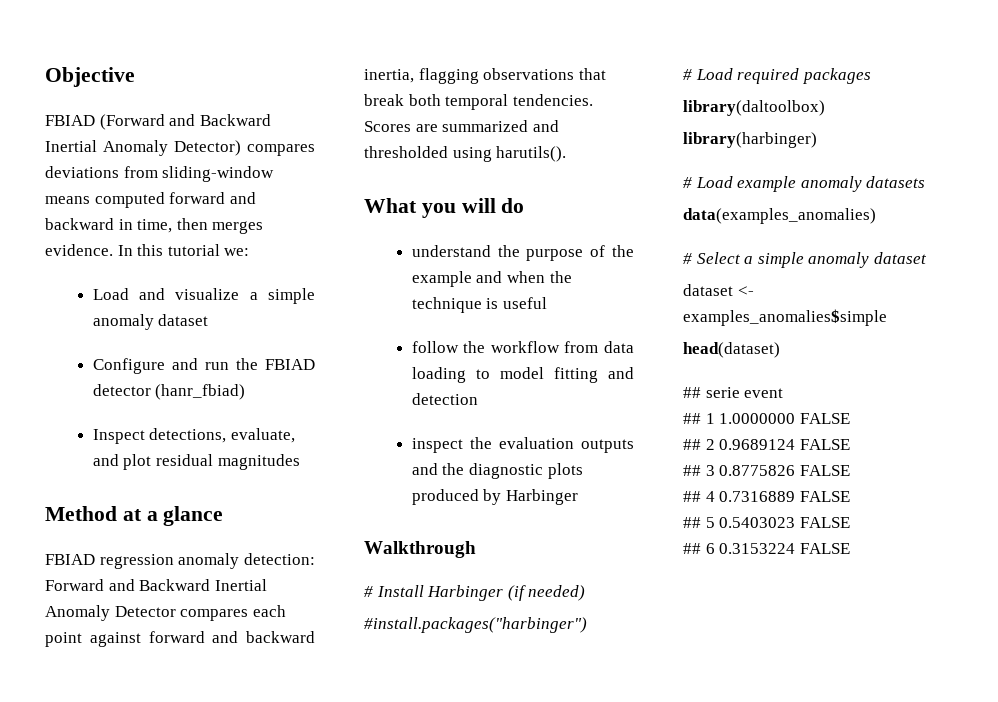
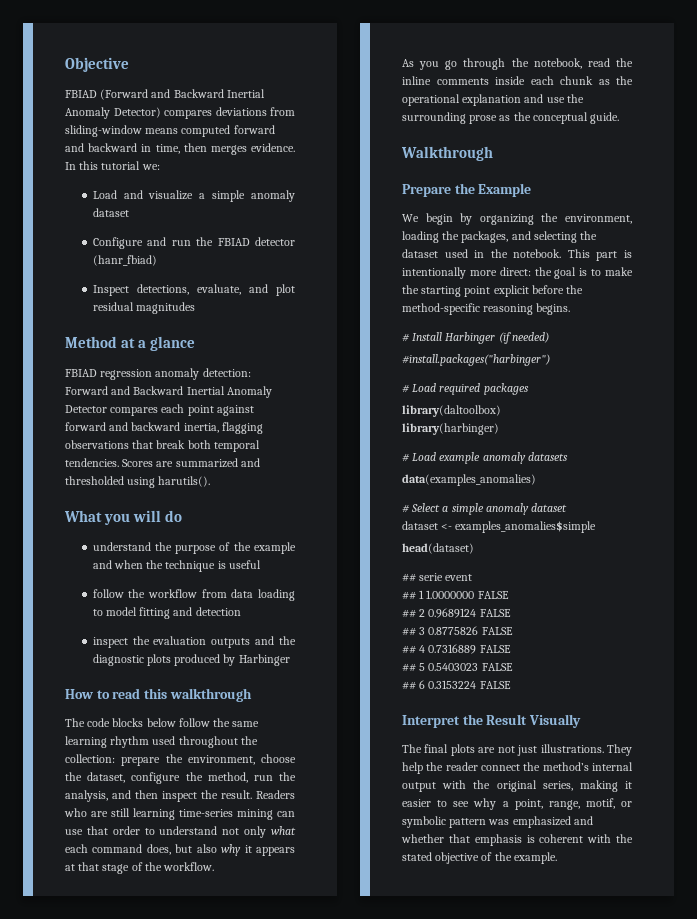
[364,541,476,558] Walkthrough -> [65,688,252,702] [65,718,260,727] [65,736,258,748] [65,754,296,766] [65,772,296,784] [65,790,295,802] [64,808,295,820] [65,826,296,838] [65,844,295,856] [65,862,215,874] [402,58,633,70] [402,76,633,85] [402,94,584,106] [402,112,620,124] [401,146,493,161] [402,183,532,197] [402,213,632,225] [402,231,598,243] [402,249,632,261] [402,267,633,279] [402,285,584,297] [402,303,571,315] How to read this walkthrough // The code blocks below follow the same learning rhythm used throughout the collection: prepare the environment, choose the dataset, configure the method, run the analysis, and then inspect the result. Readers who are still learning time-series mining can use that order to understand not only what each command does, but also why it appears at that stage of the workflow. // As you go through the notebook, read the inline comments inside each chunk as the operational explanation and use the surrounding prose as the conceptual guide. // Walkthrough // Prepare the Example // We begin by organizing the environment, loading the packages, and selecting the dataset used in the notebook. This part is intentionally more direct: the goal is to make the starting point explicit before the method-specific reasoning begins.
(850, 548) none -> [402,714,581,728] [402,744,632,756] [402,762,633,774] [402,780,632,792] [402,798,632,810] [402,816,593,828] [401,834,633,846] [402,852,557,864] // Interpret the Result Visually // The final plots are not just illustrations. They help the reader connect the method’s internal output with the original series, making it easier to see why a point, range, motif, or symbolic pattern was emphasized and whether that emphasis is coherent with the stated objective of the example.

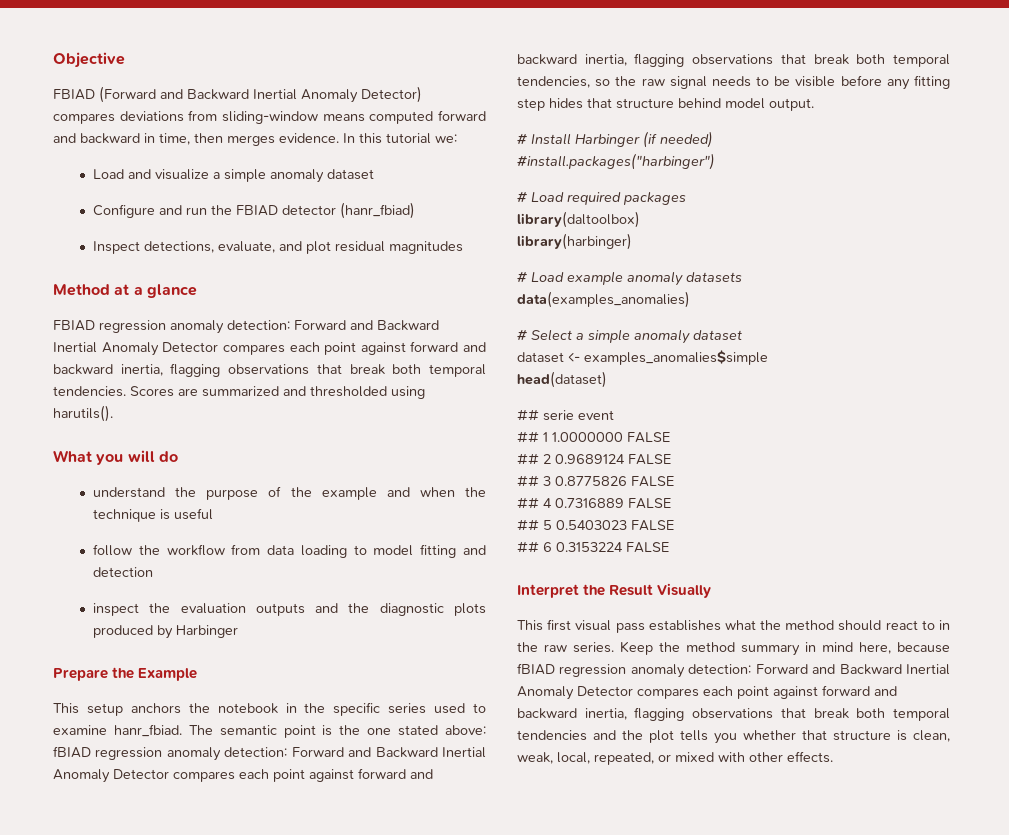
[65,688,252,702] [65,718,260,727] [65,736,258,748] [65,754,296,766] [65,772,296,784] [65,790,295,802] [64,808,295,820] [65,826,296,838] [65,844,295,856] [65,862,215,874] [402,58,633,70] [402,76,633,85] [402,94,584,106] [402,112,620,124] [401,146,493,161] [402,183,532,197] [402,213,632,225] [402,231,598,243] [402,249,632,261] [402,267,633,279] [402,285,584,297] [402,303,571,315] How to read this walkthrough // The code blocks below follow the same learning rhythm used throughout the collection: prepare the environment, choose the dataset, configure the method, run the analysis, and then inspect the result. Readers who are still learning time-series mining can use that order to understand not only what each command does, but also why it appears at that stage of the workflow. // As you go through the notebook, read the inline comments inside each chunk as the operational explanation and use the surrounding prose as the conceptual guide. // Walkthrough // Prepare the Example // We begin by organizing the environment, loading the packages, and selecting the dataset used in the notebook. This part is intentionally more direct: the goal is to make the starting point explicit before the method-specific reasoning begins. -> [53,667,198,681] [53,702,486,716] [53,724,487,738] [53,746,486,761] [53,768,433,783] [517,53,950,67] [517,75,950,90] [517,98,814,111] Prepare the Example // This setup anchors the notebook in the specific series used to examine hanr_fbiad. The semantic point is the one stated above: fBIAD regression anomaly detection: Forward and Backward Inertial Anomaly Detector compares each point against forward and backward inertia, flagging observations that break both temporal tendencies, so the raw signal needs to be visible before any fitting step hides that structure behind model output.
[402,744,632,756] [402,762,633,774] [402,780,632,792] [402,798,632,810] [402,816,593,828] [401,834,633,846] [402,852,557,864] The final plots are not just illustrations. They help the reader connect the method’s internal output with the original series, making it easier to see why a point, range, motif, or symbolic pattern was emphasized and whether that emphasis is coherent with the stated objective of the example. -> [517,619,950,633] [517,641,950,656] [517,663,950,678] [517,685,897,700] [517,707,950,721] [517,730,950,744] [517,751,833,765] This first visual pass establishes what the method should react to in the raw series. Keep the method summary in mind here, because fBIAD regression anomaly detection: Forward and Backward Inertial Anomaly Detector compares each point against forward and backward inertia, flagging observations that break both temporal tendencies and the plot tells you whether that structure is clean, weak, local, repeated, or mixed with other effects.

